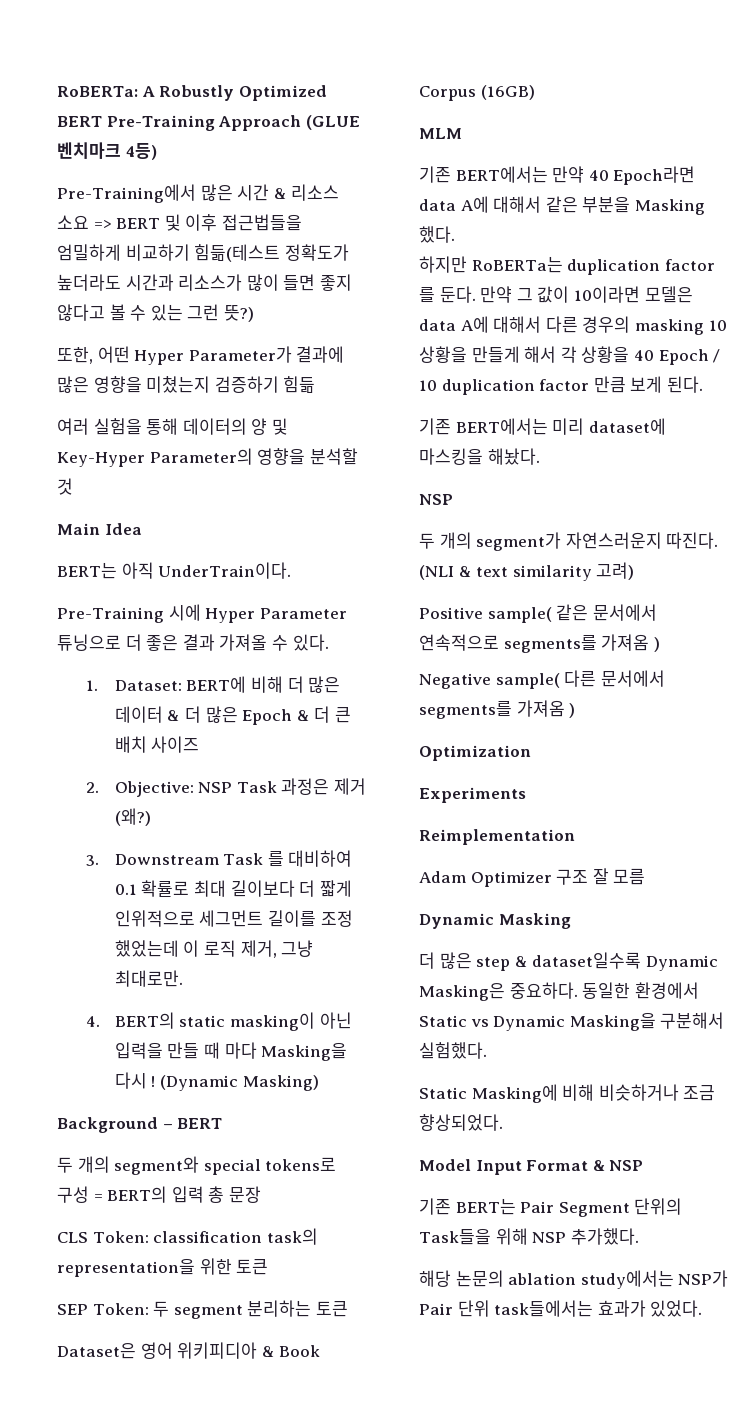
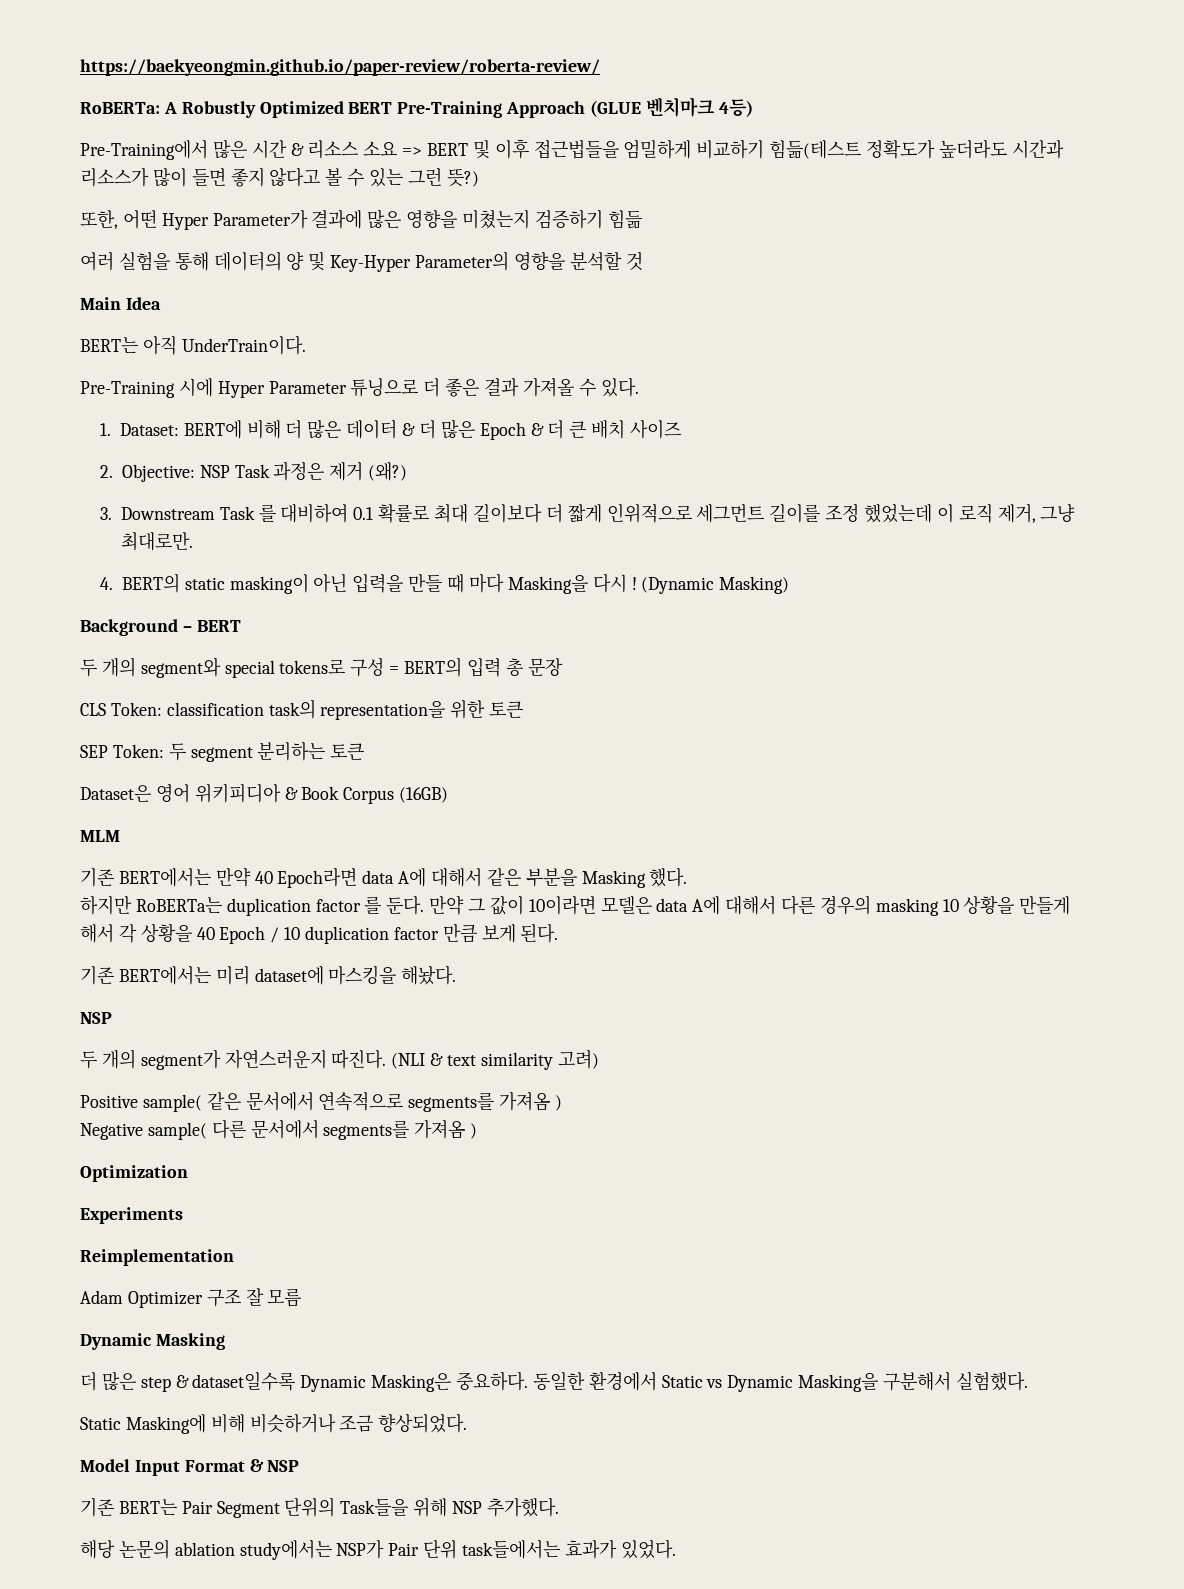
(57, 91) none -> [80,59,600,76] https://baekyeongmin.github.io/paper-review/roberta-review/ //

